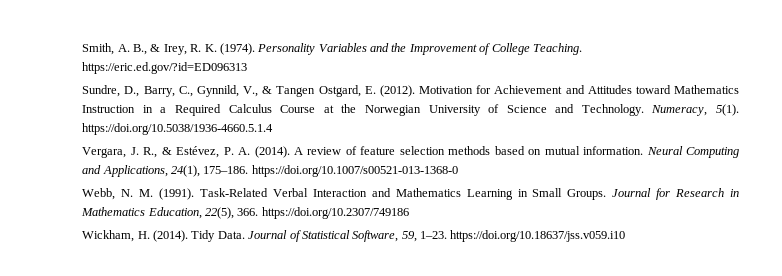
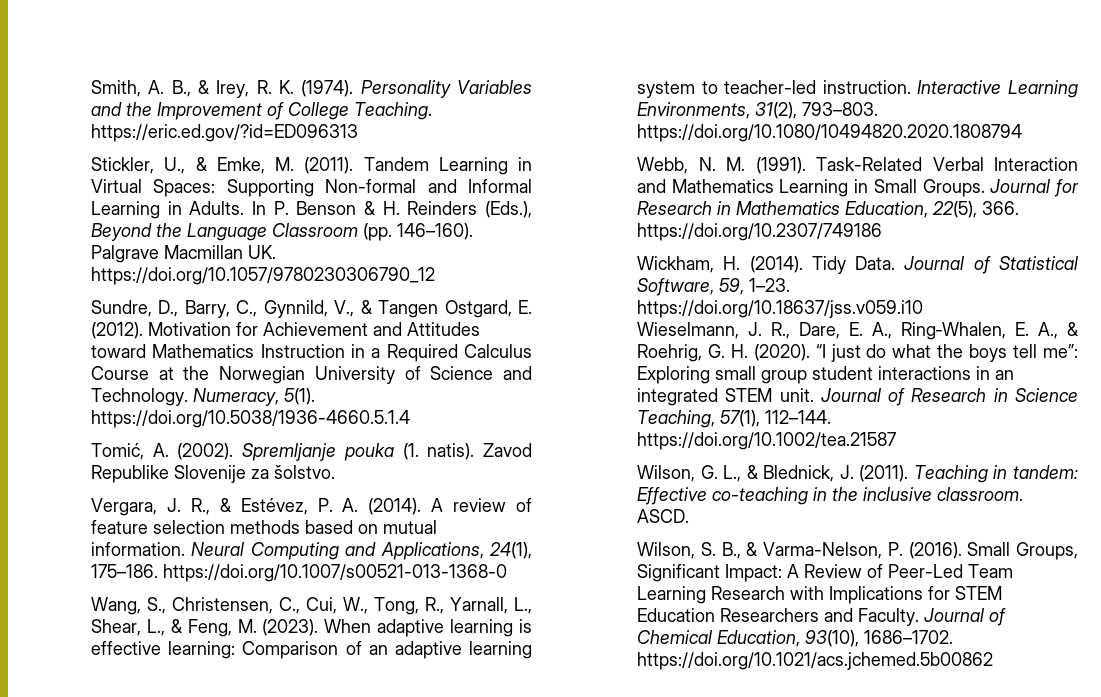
(248, 68) none -> [90,157,532,175] [90,179,532,197] [90,201,532,219] [90,223,473,241] [90,245,276,263] [90,267,435,285] // Stickler, U., & Emke, M. (2011). Tandem Learning in Virtual Spaces: Supporting Non-formal and Informal Learning in Adults. In P. Benson & H. Reinders (Eds.), Beyond the Language Classroom (pp. 146–160). Palgrave Macmillan UK. https://doi.org/10.1057/9780230306790_12
(274, 129) none -> [90,443,533,461] [90,465,335,483] // Tomić, A. (2002). Spremljanje pouka (1. natis). Zavod Republike Slovenije za šolstvo.
(458, 171) none -> [90,597,532,615] [90,619,533,637] [90,641,532,659] [636,80,1078,98] [636,102,878,119] [636,124,1022,142] // Wang, S., Christensen, C., Cui, W., Tong, R., Yarnall, L., Shear, L., & Feng, M. (2023). When adaptive learning is effective learning: Comparison of an adaptive learning system to teacher-led instruction. Interactive Learning Environments, 31(2), 793–803. https://doi.org/10.1080/10494820.2020.1808794
(626, 236) none -> [636,322,1078,340] [636,344,1078,362] [636,366,1014,384] [636,388,1078,406] [636,410,831,428] [636,432,896,450] [636,465,1078,483] [636,487,1023,505] [636,509,689,523] [636,542,1078,560] [636,564,1013,582] [636,586,1002,604] [636,608,1006,626] [636,630,953,647] [636,652,993,670] // Wieselmann, J. R., Dare, E. A., Ring‐Whalen, E. A., & Roehrig, G. H. (2020). “I just do what the boys tell me”: Exploring small group student interactions in an integrated STEM unit. Journal of Research in Science Teaching, 57(1), 112–144. https://doi.org/10.1002/tea.21587 // Wilson, G. L., & Blednick, J. (2011). Teaching in tandem: Effective co-teaching in the inclusive classroom. ASCD. // Wilson, S. B., & Varma-Nelson, P. (2016). Small Groups, Significant Impact: A Review of Peer-Led Team Learning Research with Implications for STEM Education Researchers and Faculty. Journal of Chemical Education, 93(10), 1686–1702. https://doi.org/10.1021/acs.jchemed.5b00862

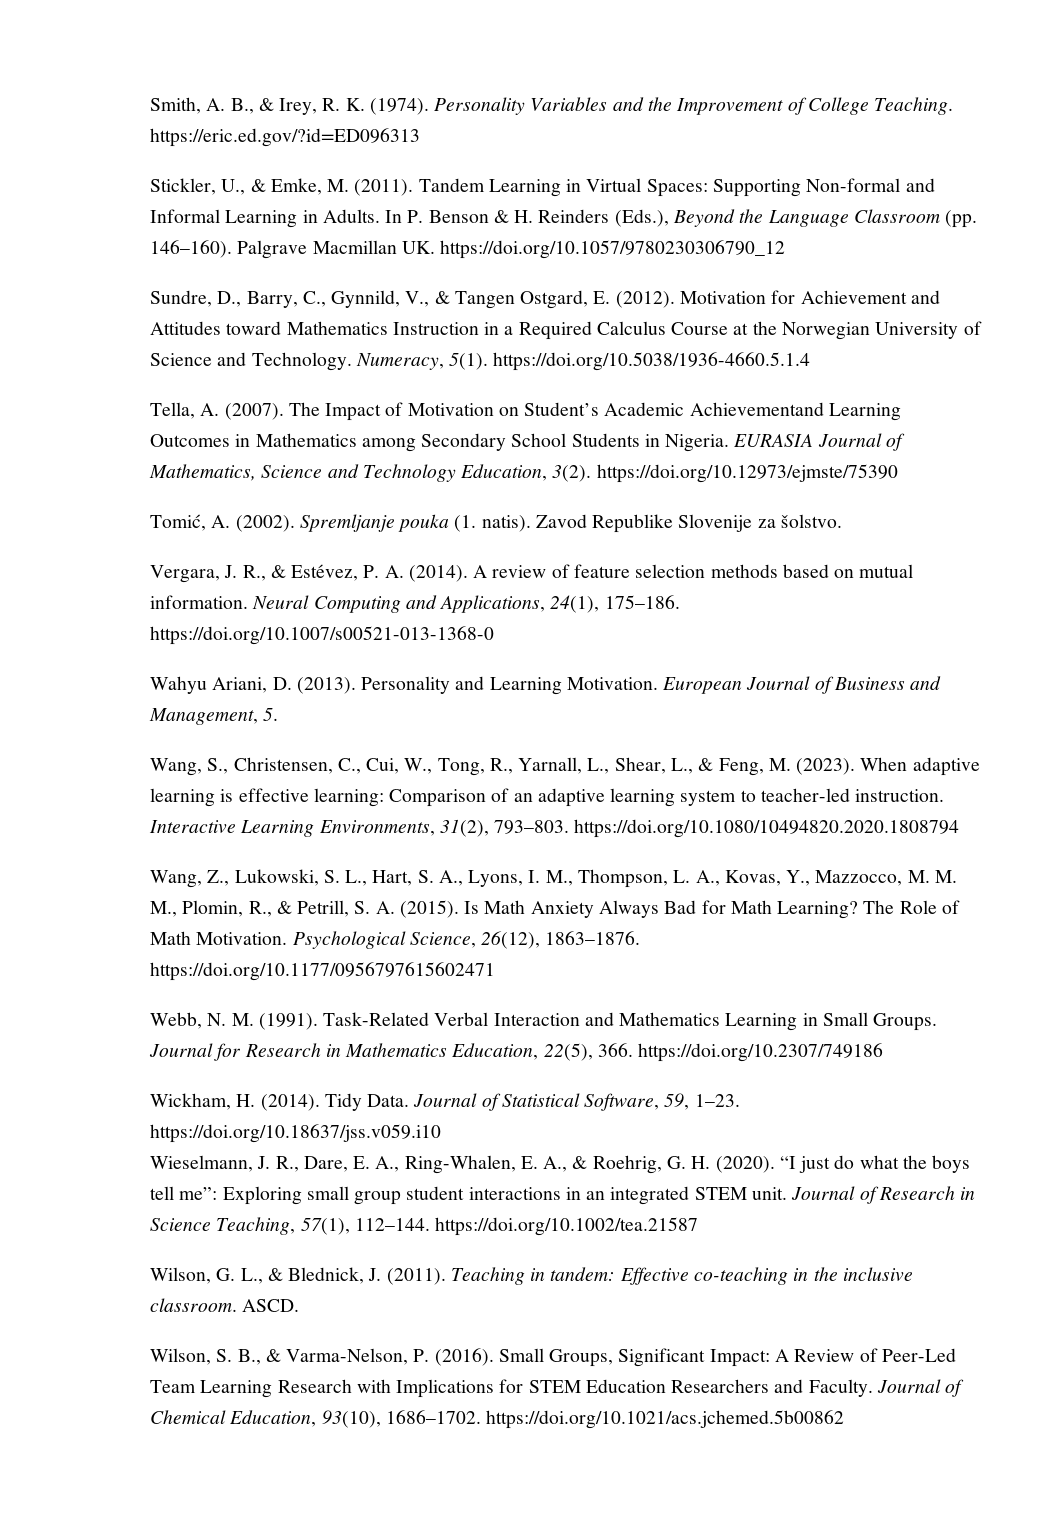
(410, 419) none -> [150,402,901,421] [150,433,905,452] [149,464,898,483] // Tella, A. (2007). The Impact of Motivation on Student’s Academic Achievementand Learning Outcomes in Mathematics among Secondary School Students in Nigeria. EURASIA Journal of Mathematics, Science and Technology Education, 3(2). https://doi.org/10.12973/ejmste/75390
(507, 573) none -> [150,676,942,695] [149,708,279,725] // Wahyu Ariani, D. (2013). Personality and Learning Motivation. European Journal of Business and Management, 5.
(1022, 133) none -> [150,869,957,888] [150,900,960,919] [150,931,641,949] [150,962,496,981] // Wang, Z., Lukowski, S. L., Hart, S. A., Lyons, I. M., Thompson, L. A., Kovas, Y., Mazzocco, M. M. M., Plomin, R., & Petrill, S. A. (2015). Is Math Anxiety Always Bad for Math Learning? The Role of Math Motivation. Psychological Science, 26(12), 1863–1876. https://doi.org/10.1177/0956797615602471

